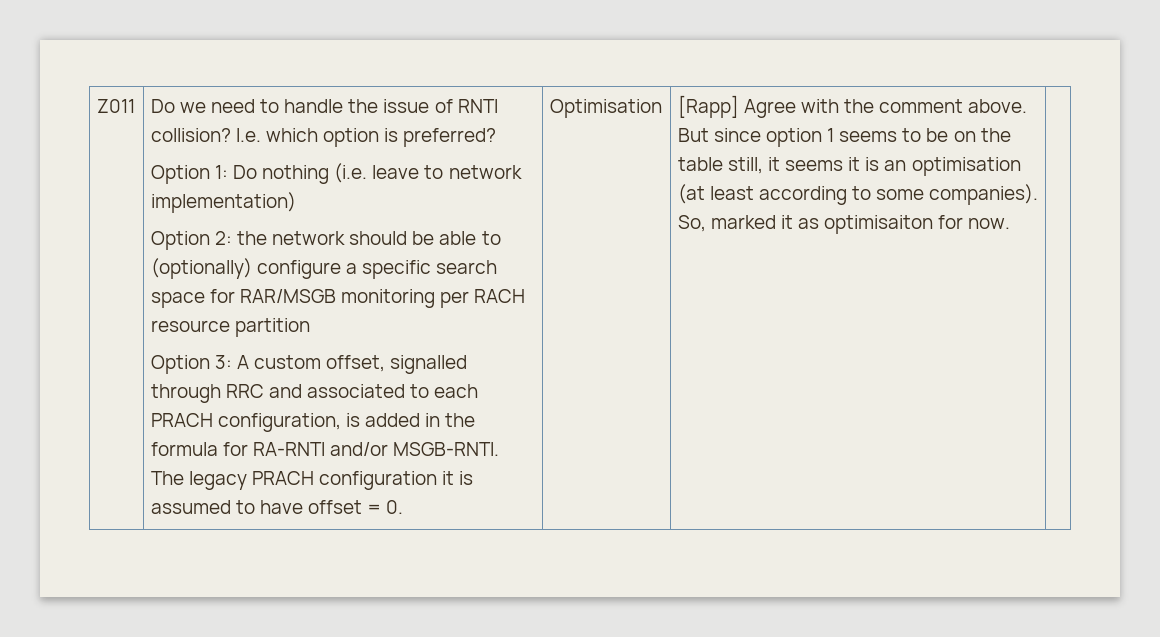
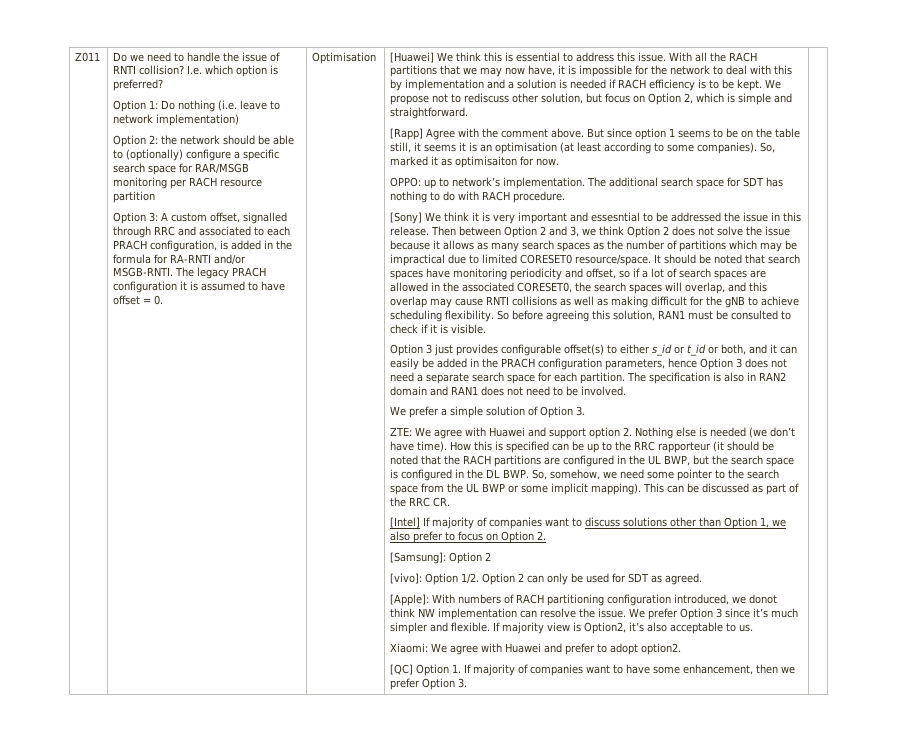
(662, 108) none -> [390,52,758,63] [390,65,793,77] [390,79,782,91] [390,93,793,105] [390,107,469,119] [Huawei] We think this is essential to address this issue. With all the RACH partitions that we may now have, it is impossible for the network to deal with this by implementation and a solution is needed if RACH efficiency is to be kept. We propose not to rediscuss other solution, but focus on Option 2, which is simple and straightforward. //
(1011, 223) none -> [390,177,784,189] [390,191,566,203] [390,212,802,224] [390,226,791,238] [390,240,798,252] [390,254,801,266] [390,268,767,280] [390,282,768,294] [390,296,800,308] [390,310,792,322] [390,324,487,334] [390,344,798,356] [390,358,788,370] [390,372,787,384] [390,386,627,396] [390,406,586,418] [390,427,796,439] [390,441,775,453] [390,455,795,467] [390,469,780,481] [390,483,800,495] [390,497,451,507] [390,517,787,529] [390,531,547,543] [390,552,492,564] [390,573,703,585] [390,594,778,606] [390,608,799,620] [390,622,754,634] [390,643,682,655] [390,664,796,676] [390,678,468,690] // OPPO: up to network’s implementation. The additional search space for SDT has nothing to do with RACH procedure. // [Sony] We think it is very important and essesntial to be addressed the issue in this release. Then between Option 2 and 3, we think Option 2 does not solve the issue because it allows as many search spaces as the number of partitions which may be impractical due to limited CORESET0 resource/space. It should be noted that search spaces have monitoring periodicity and offset, so if a lot of search spaces are allowed in the associated CORESET0, the search spaces will overlap, and this overlap may cause RNTI collisions as well as making difficult for the gNB to achieve scheduling flexibility. So before agreeing this solution, RAN1 must be consulted to check if it is visible. // Option 3 just provides configurable offset(s) to either s_id or t_id or both, and it can easily be added in the PRACH configuration parameters, hence Option 3 does not need a separate search space for each partition. The specification is also in RAN2 domain and RAN1 does not need to be involved. // We prefer a simple solution of Option 3. // ZTE: We agree with Huawei and support option 2. Nothing else is needed (we don’t have time). How this is specified can be up to the RRC rapporteur (it should be noted that the RACH partitions are configured in the UL BWP, but the search space is configured in the DL BWP. So, somehow, we need some pointer to the search space from the UL BWP or some implicit mapping). This can be discussed as part of the RRC CR. // [Intel] If majority of companies want to discuss solutions other than Option 1, we also prefer to focus on Option 2. // [Samsung]: Option 2 // [vivo]: Option 1/2. Option 2 can only be used for SDT as agreed. // [Apple]: With numbers of RACH partitioning configuration introduced, we donot think NW implementation can resolve the issue. We prefer Option 3 since it’s much simpler and flexible. If majority view is Option2, it’s also acceptable to us. // Xiaomi: We agree with Huawei and prefer to adopt option2. // [QC] Option 1. If majority of companies want to have some enhancement, then we prefer Option 3.

